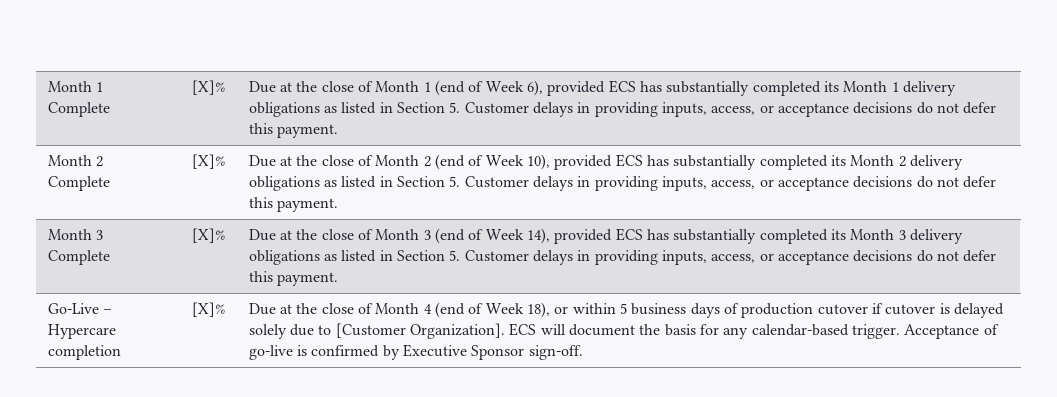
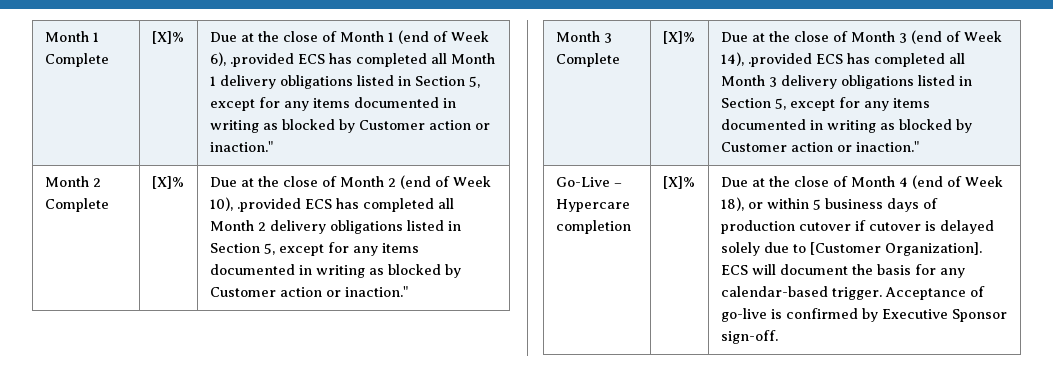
[547,80,839,96] provided ECS has substantially completed its -> [229,53,447,67] .provided ECS has completed all
[324,102,997,117] [248,123,339,138] as listed in Section 5. Customer delays in providing inputs, access, or acceptance decisions do not defer this payment. -> [356,75,480,88] [209,97,456,111] [209,119,490,133] [209,141,273,152] listed in Section 5, except for any items documented in writing as blocked by Customer action or inaction."
[554,154,846,170] provided ECS has substantially completed its -> [236,198,454,212] .provided ECS has completed all
[324,176,997,191] [248,197,339,212] as listed in Section 5. Customer delays in providing inputs, access, or acceptance decisions do not defer this payment. -> [406,220,461,231] [209,242,419,256] [209,264,461,278] [209,286,408,297] listed in Section 5, except for any items documented in writing as blocked by Customer action or inaction."
[554,228,846,244] provided ECS has substantially completed its -> [747,53,965,67] .provided ECS has completed all
[324,250,997,265] [248,271,339,286] as listed in Section 5. Customer delays in providing inputs, access, or acceptance decisions do not defer this payment. -> [917,75,972,86] [720,97,930,111] [720,119,972,133] [720,141,919,152] listed in Section 5, except for any items documented in writing as blocked by Customer action or inaction."

